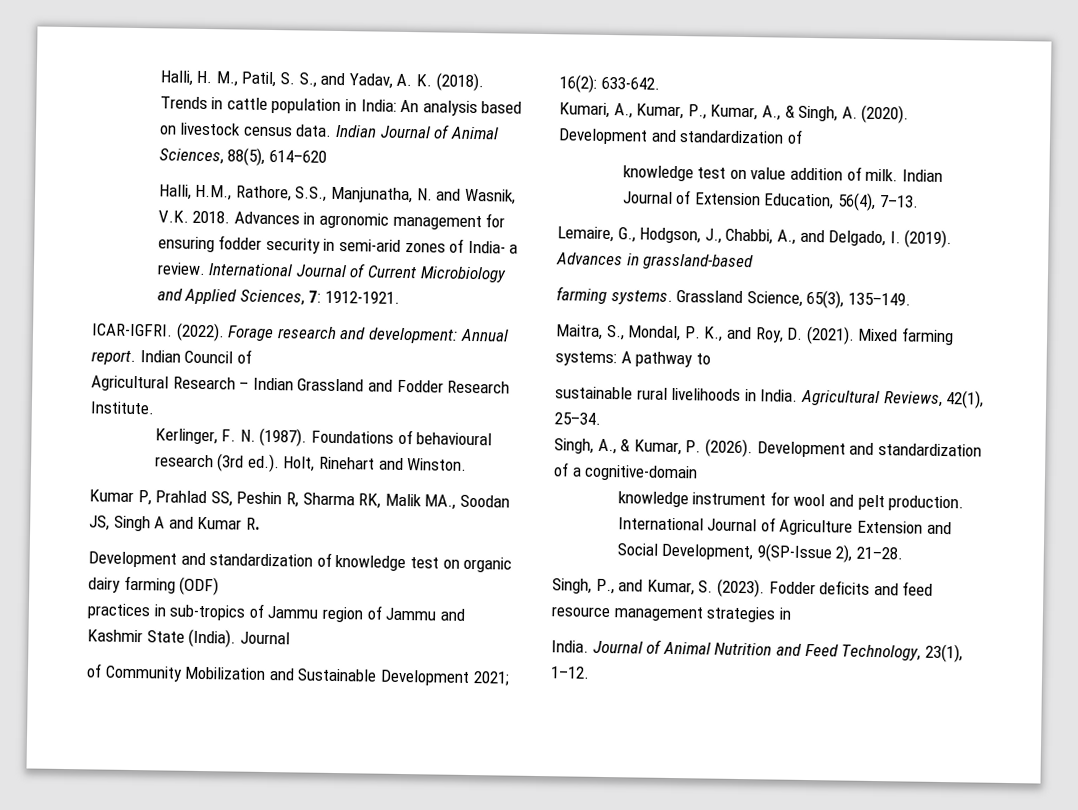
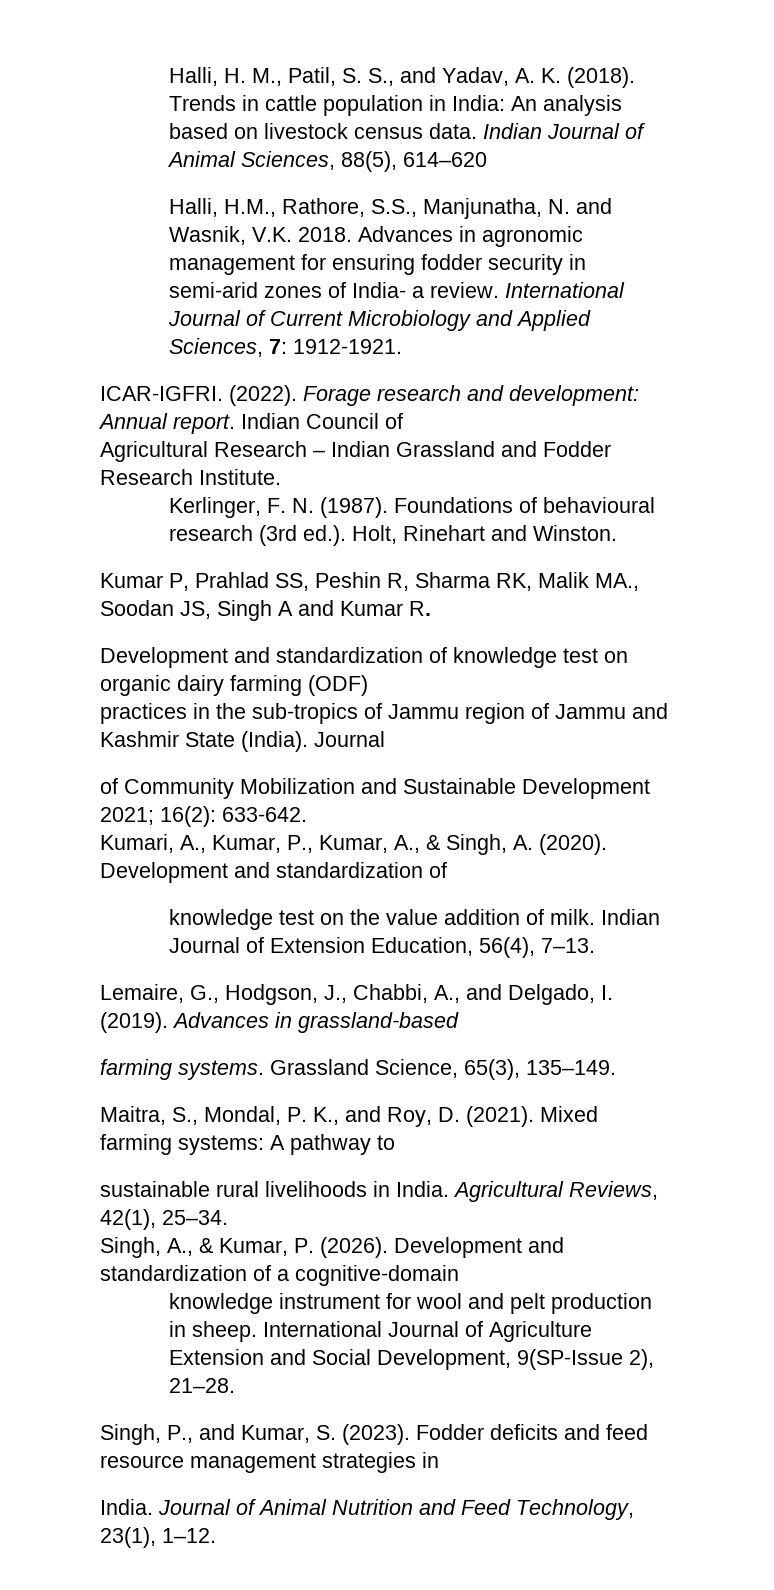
(166, 610) none -> [216,703,246,719] the
(747, 174) none -> [350,909,381,925] the
[888,495,965,512] production. -> [551,1293,653,1314] [169,1321,258,1342] production in sheep.

